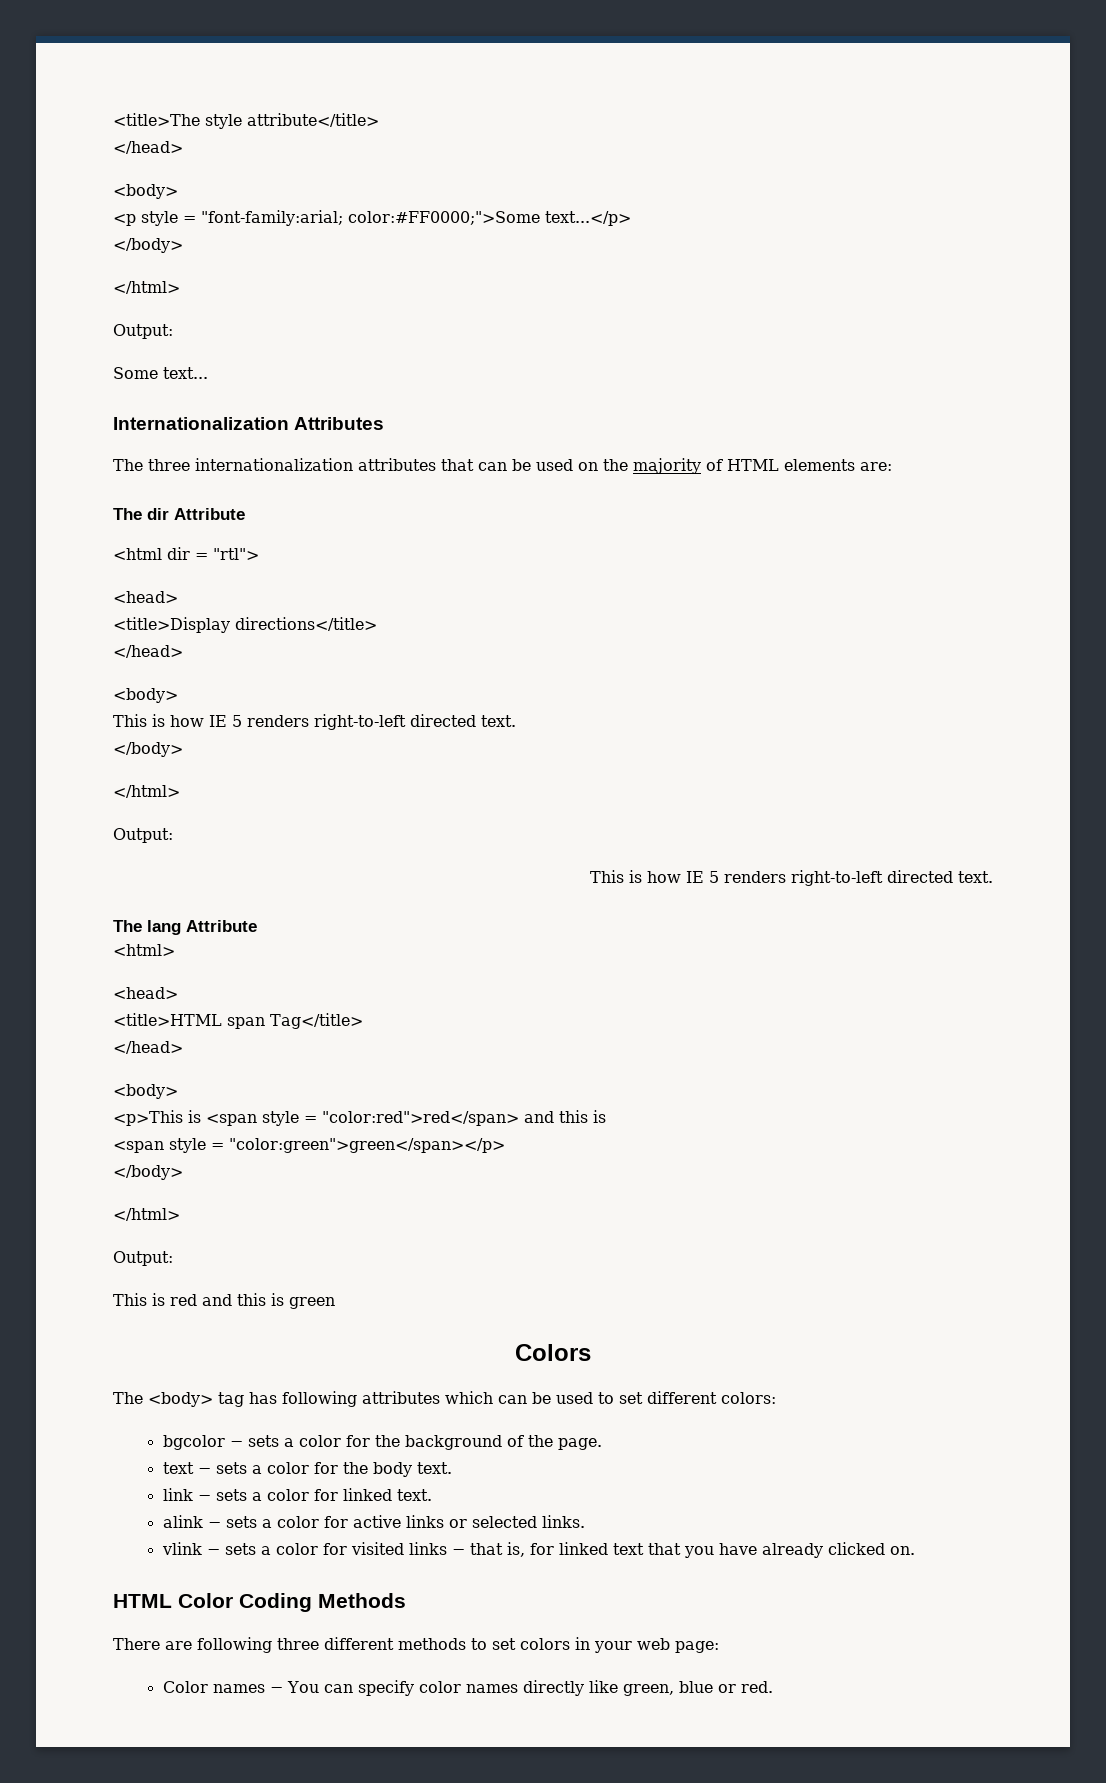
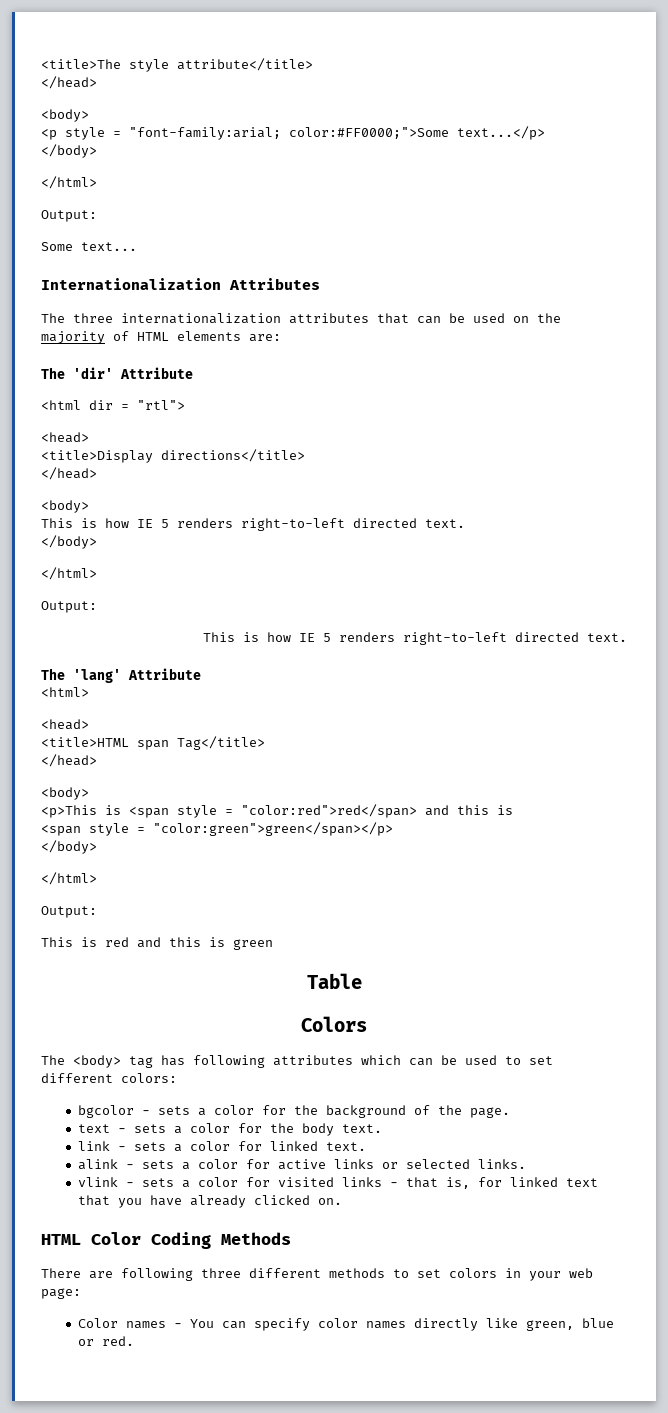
[147,508,169,520] dir -> [73,367,113,379] 'dir'
[147,920,181,935] lang -> [73,669,121,683] 'lang'
(335, 1303) none -> [306,973,362,989] // Table

